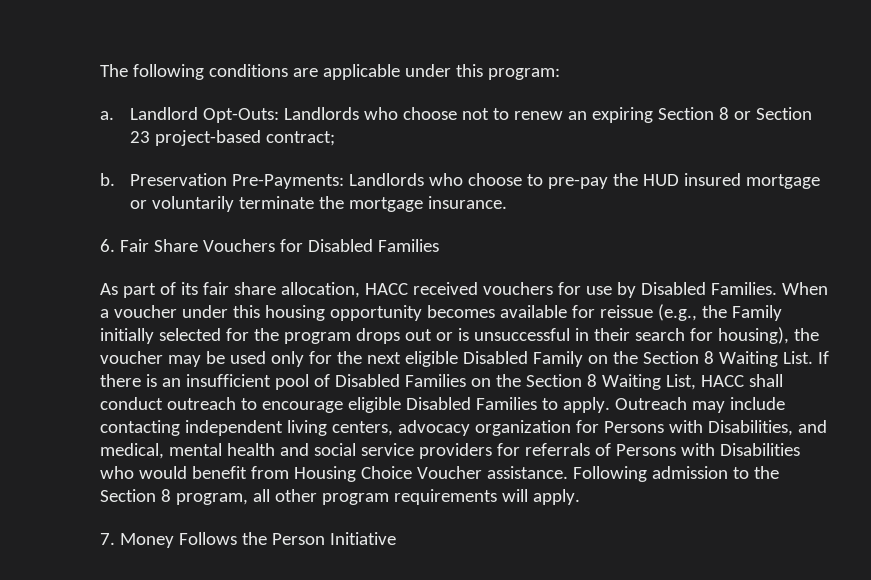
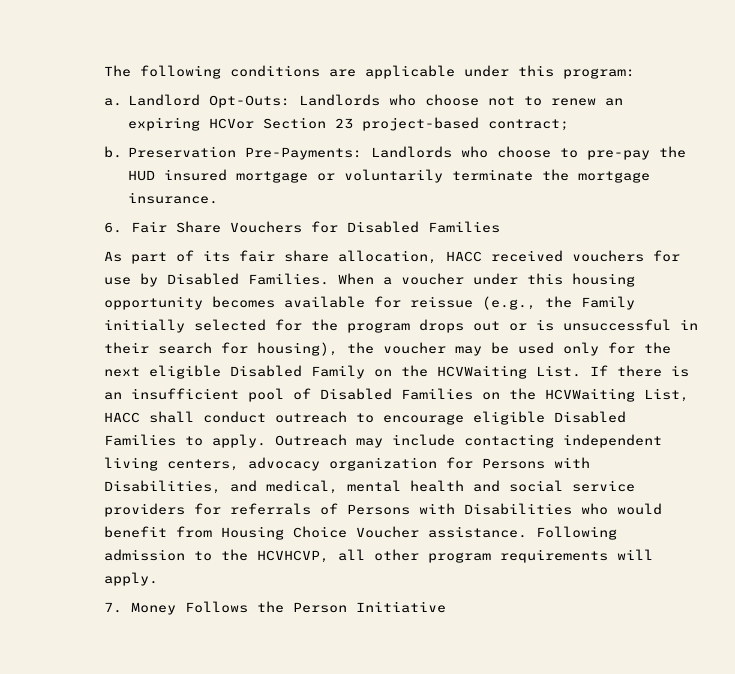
[658,107,752,120] Section 8 or -> [209,118,255,129] HCVor
[643,351,779,367] Section 8 Waiting -> [436,365,527,379] HCVWaiting
[526,374,662,390] Section 8 Waiting -> [544,388,635,402] HCVWaiting
[100,489,249,505] Section 8 program, -> [256,550,329,563] HCVHCVP,

